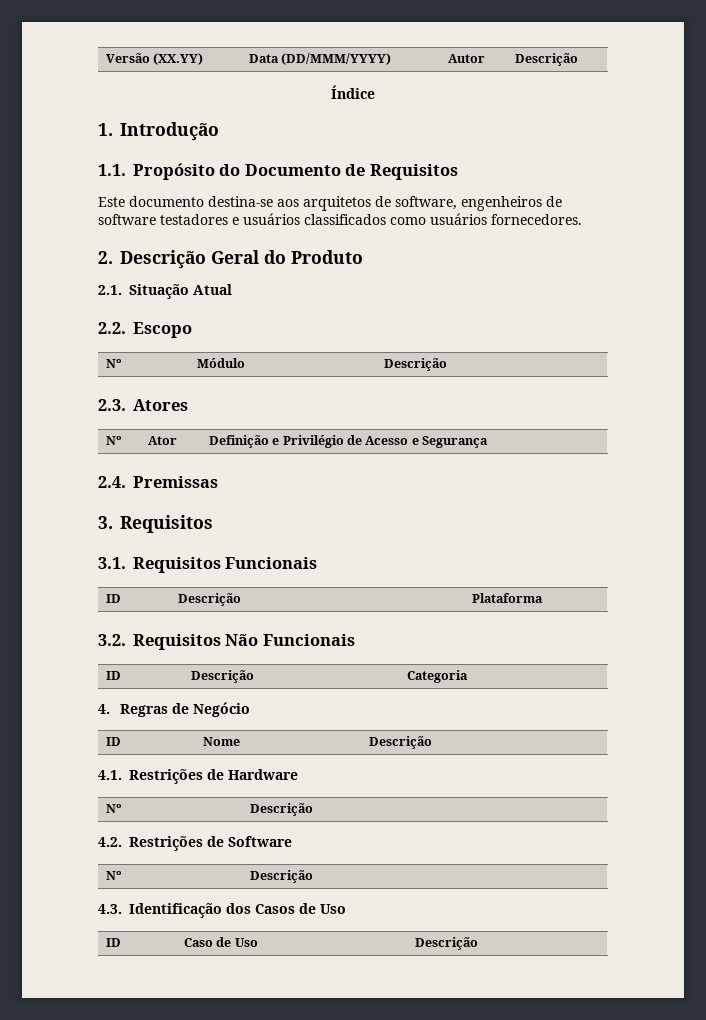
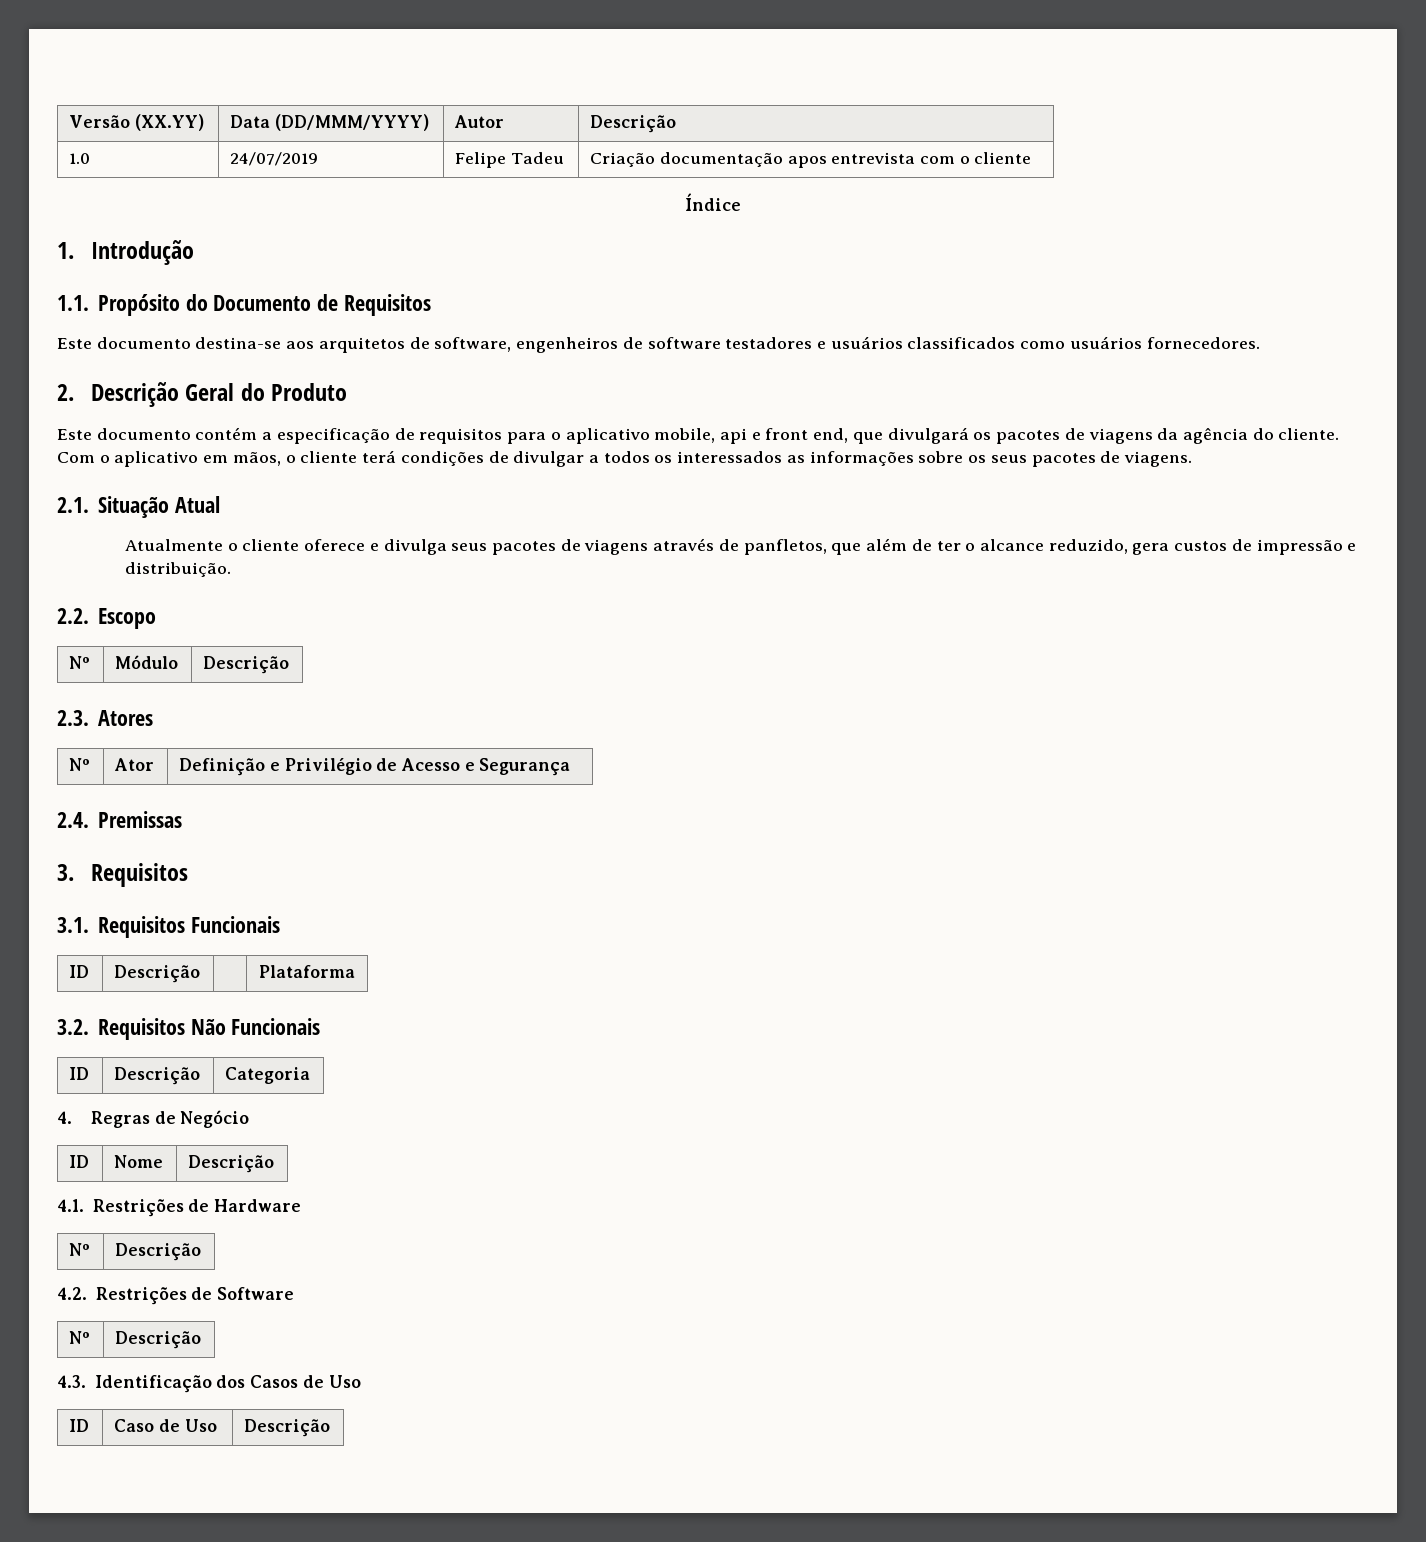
(578, 59) none -> [69,153,91,164] [230,152,319,166] [455,152,564,168] [590,152,1032,168] // 1.0 | 24/07/2019 | Felipe Tadeu | Criação documentação apos entrevista com o cliente
[98,284,232,299] 2.1. Situação Atual -> [57,427,1340,444] [57,450,1192,467] [57,496,220,518] [124,538,1357,555] [124,562,231,577] Este documento contém a especificação de requisitos para o aplicativo mobile, api e front end, que divulgará os pacotes de viagens da agência do cliente. Com o aplicativo em mãos, o cliente terá condições de divulgar a todos os interessados as informações sobre os seus pacotes de viagens. // 2.1. Situação Atual // Atualmente o cliente oferece e divulga seus pacotes de viagens através de panfletos, que além de ter o alcance reduzido, gera custos de impressão e distribuição.

